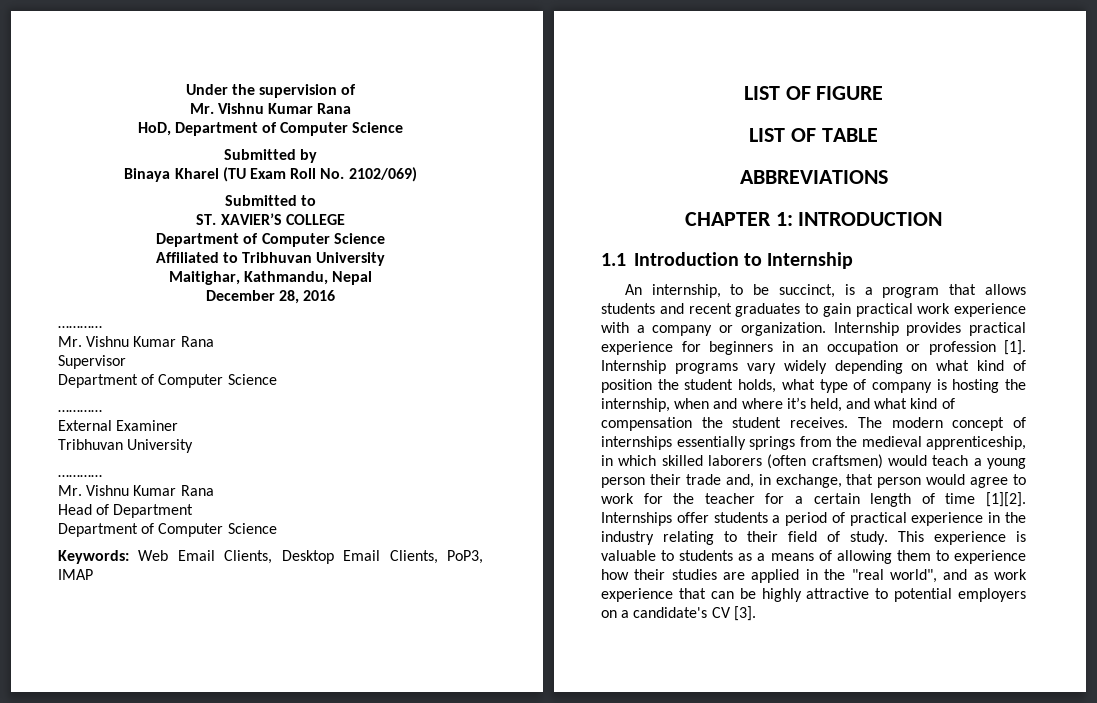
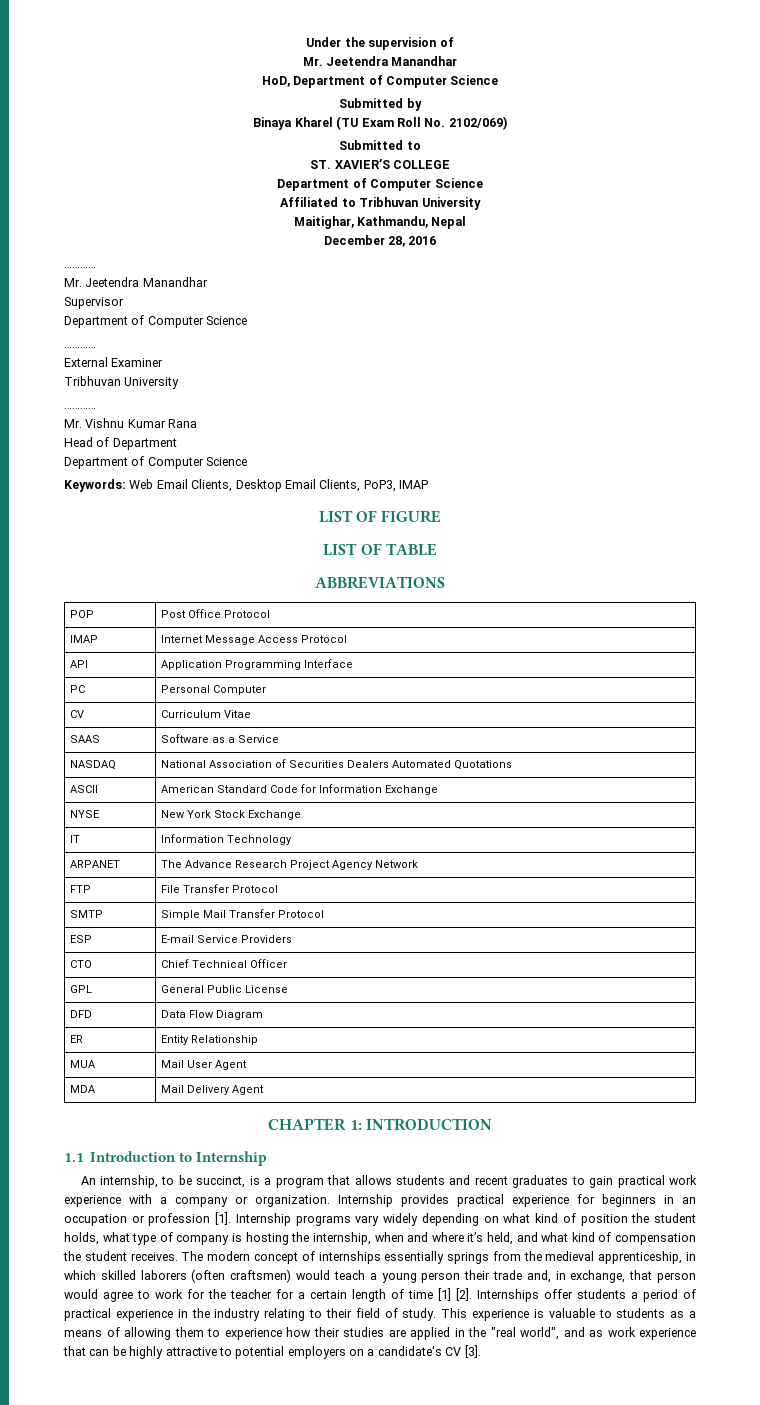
[217,103,352,114] Vishnu Kumar Rana -> [326,56,458,66] Jeetendra Manandhar
[86,336,214,347] Vishnu Kumar Rana -> [85,277,208,287] Jeetendra Manandhar
(888, 177) none -> [69,610,94,618] [160,609,270,618] [69,635,98,643] [160,635,347,645] [69,660,88,668] [160,659,353,670] [69,685,85,693] [160,685,266,695] [69,710,84,718] [160,710,251,718] [69,735,100,743] [160,734,279,743] [69,760,116,770] [160,759,512,770] [69,785,98,793] [160,784,438,795] [69,810,99,818] [160,810,301,820] [69,835,80,843] [160,834,292,845] [69,860,120,868] [160,860,418,870] [69,885,91,893] [160,884,278,893] [69,910,103,918] [160,909,324,920] [69,935,92,943] [160,935,292,943] [69,960,92,968] [160,959,287,968] [69,985,92,993] [160,985,288,993] [69,1010,92,1018] [160,1010,263,1020] [69,1035,83,1043] [160,1035,258,1045] [69,1060,96,1068] [160,1060,247,1070] [69,1085,96,1093] [160,1085,264,1095] // POP | Post Office Protocol // IMAP | Internet Message Access Protocol // API | Application Programming Interface // PC | Personal Computer // CV | Curriculum Vitae // SAAS | Software as a Service // NASDAQ | National Association of Securities Dealers Automated Quotations // ASCII | American Standard Code for Information Exchange // NYSE | New York Stock Exchange // IT | Information Technology // ARPANET | The Advance Research Project Agency Network // FTP | File Transfer Protocol // SMTP | Simple Mail Transfer Protocol // ESP | E-mail Service Providers // CTO | Chief Technical Officer // GPL | General Public License // DFD | Data Flow Diagram // ER | Entity Relationship // MUA | Mail User Agent // MDA | Mail Delivery Agent
[986,492,1026,507] [1][2]. -> [438,1288,472,1301] [1] [2].

